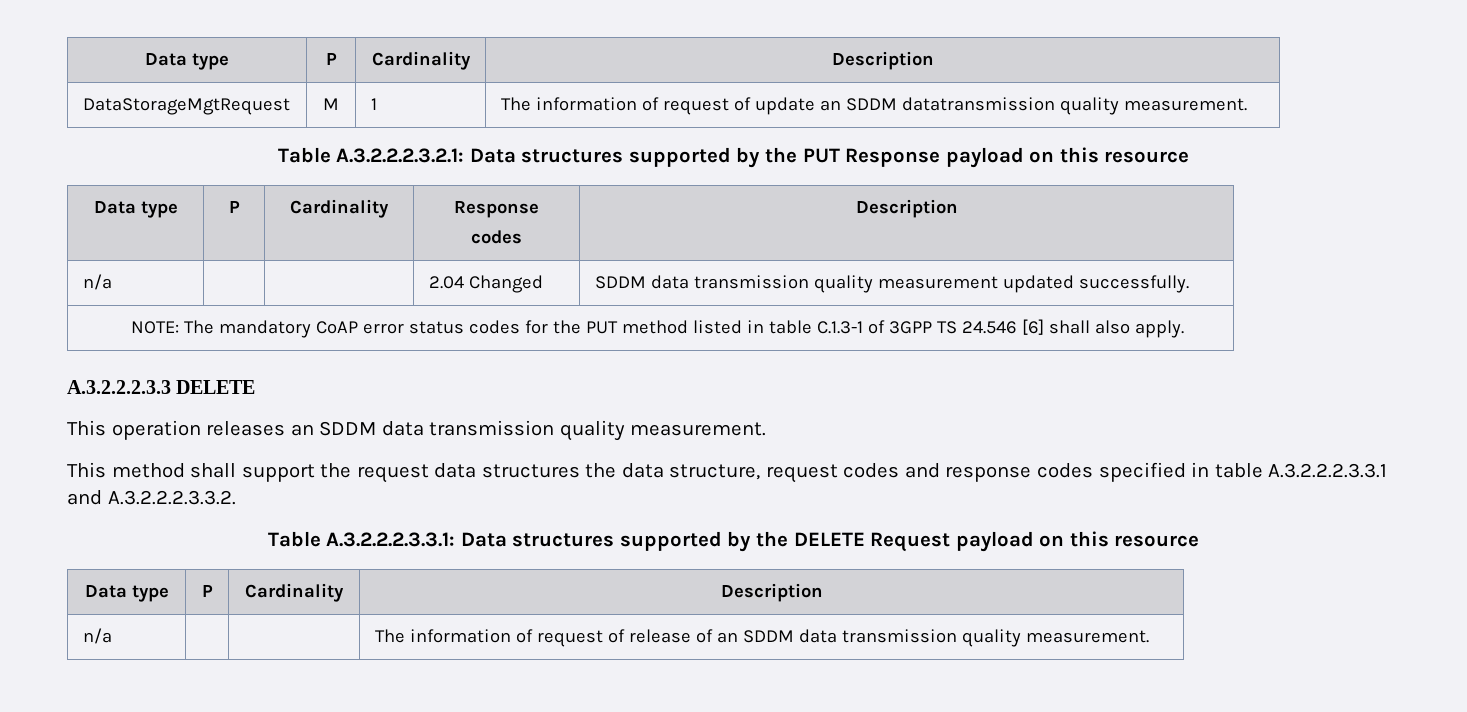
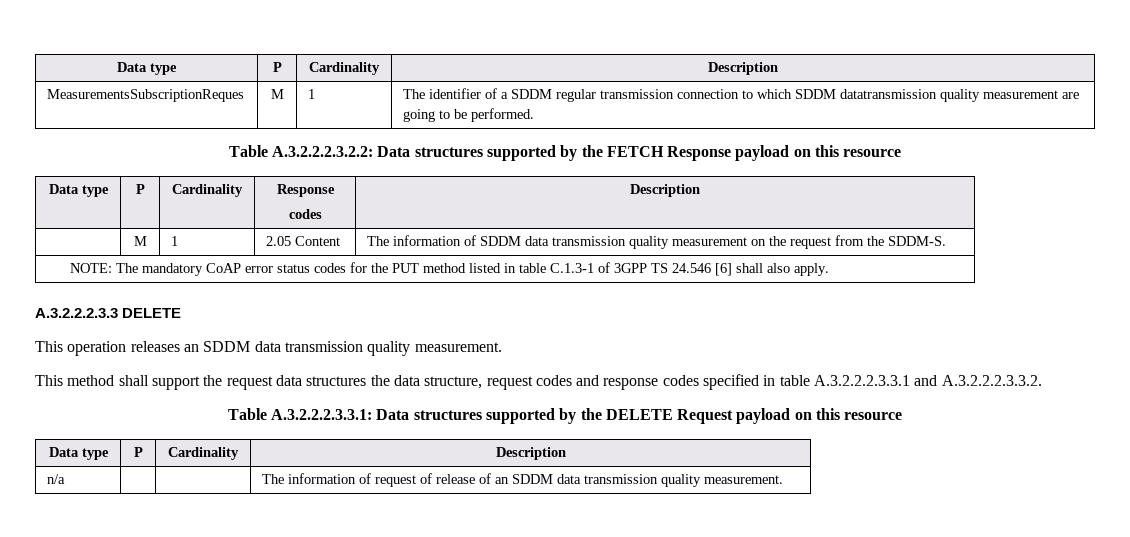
[145,53,229,70] [325,53,337,65] [371,51,471,70] [831,51,934,70] [82,98,290,115] Data type | P | Cardinality | Description // DataStorageMgtRequest -> [117,62,177,75] [272,62,282,72] [309,62,380,75] [708,62,778,75] [47,89,245,102] Data type | P | Cardinality | Description // MeasurementsSubscriptionReques
[535,97,1247,115] [277,147,840,168] information of request of update an SDDM datatransmission quality measurement. // Table A.3.2.2.2.3.2.1: Data structures supported by the PUT -> [429,88,1080,102] [403,108,535,122] [228,145,664,161] identifier of a SDDM regular transmission connection to which SDDM datatransmission quality measurement are going to be performed. // Table A.3.2.2.2.3.2.2: Data structures supported by the FETCH
[82,274,112,290] [428,275,543,293] n/a | | | 2.04 Changed | -> [133,236,147,246] [171,236,179,246] [266,236,341,246] [367,235,477,246] | M | 1 | 2.05 Content | The information of
[1002,275,1189,293] updated successfully. -> [751,235,947,249] on the request from the SDDM-S.

